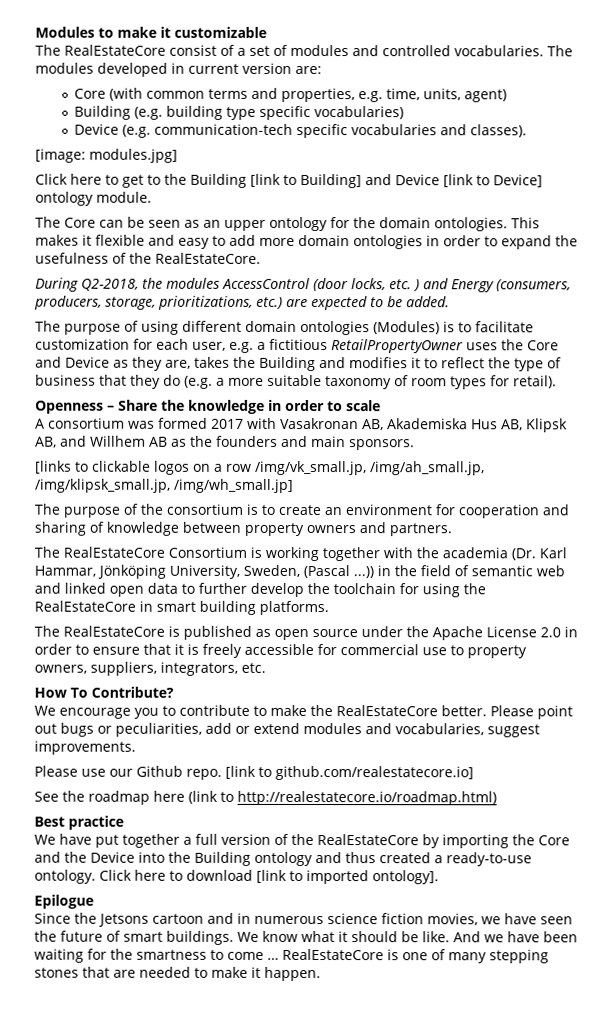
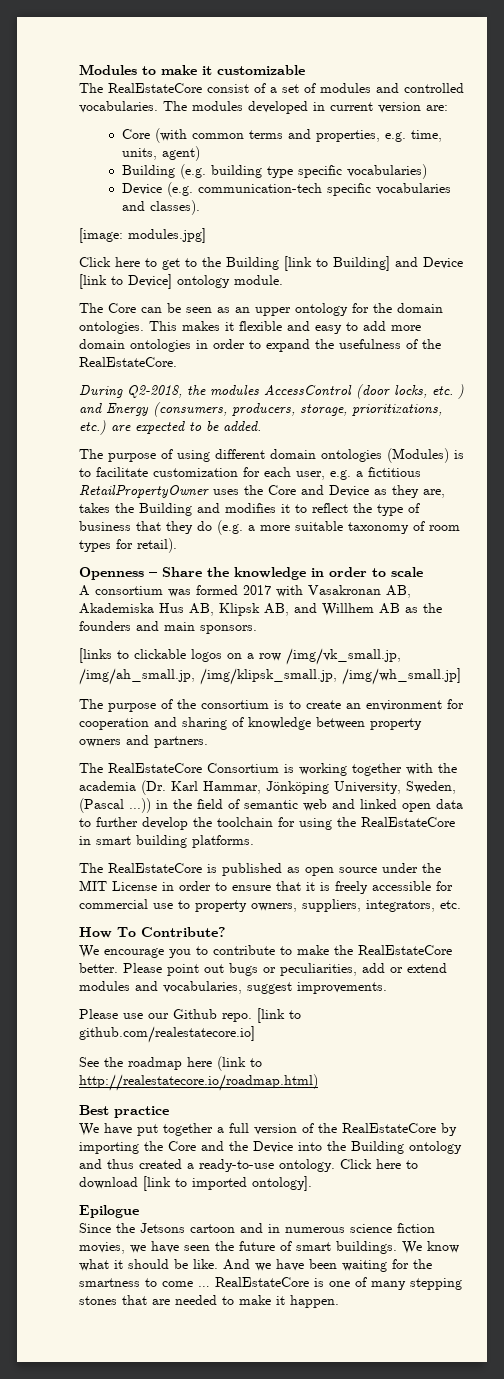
[432,626,561,641] Apache License 2.0 -> [79,880,157,891] MIT License

